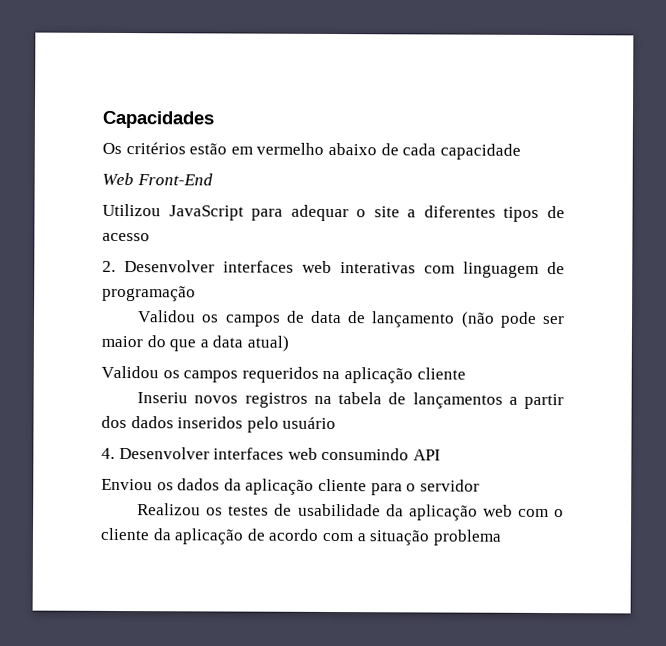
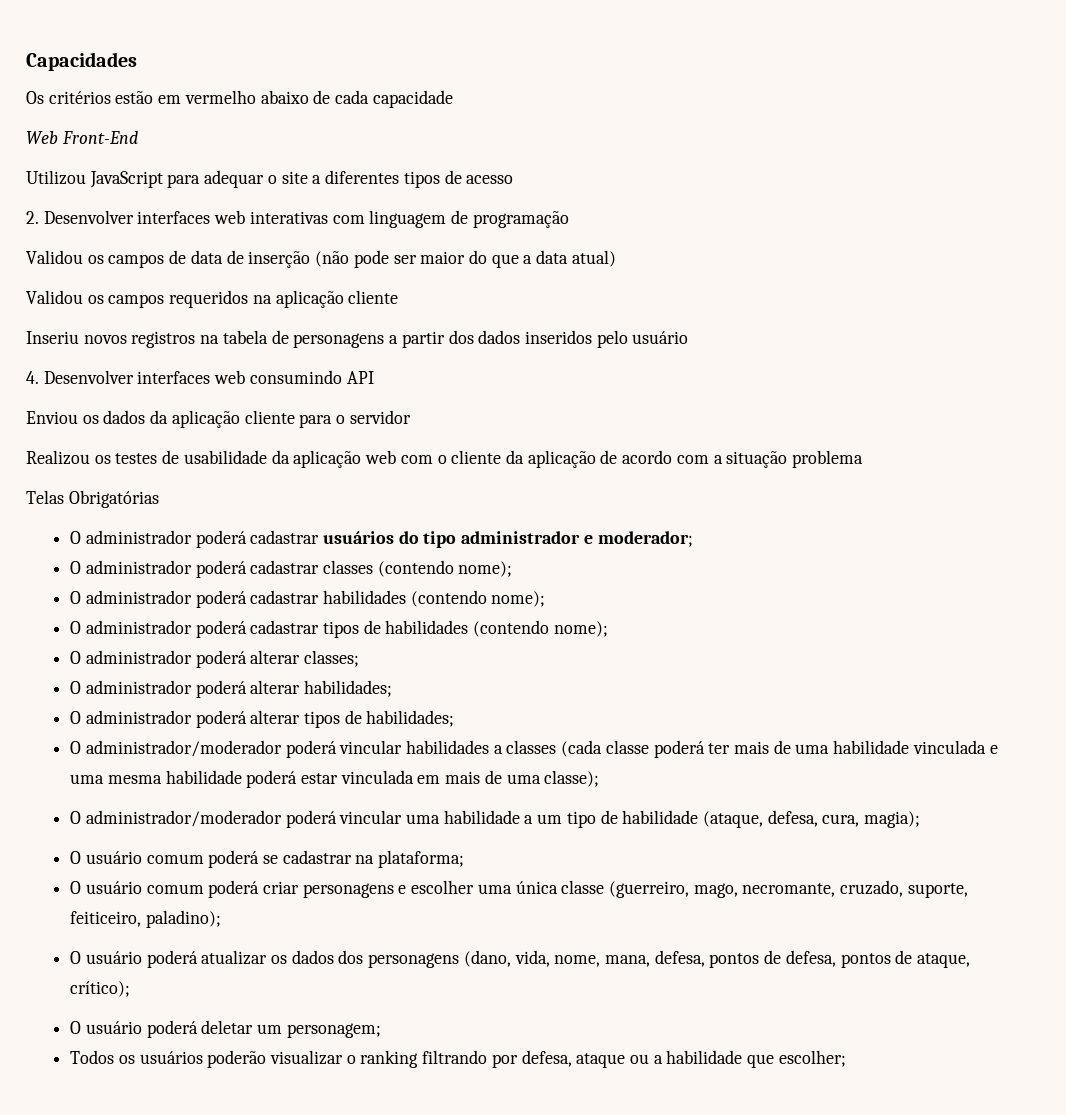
[371,311,456,328] lançamento -> [248,251,311,268] inserção
[412,392,503,409] lançamentos -> [293,333,385,348] personagens
(502, 537) none -> [26,490,159,508] [70,530,693,548] [70,560,513,578] [70,590,546,608] [70,620,608,638] [70,650,359,668] [70,680,392,698] [70,710,455,728] [70,740,998,758] [70,770,600,788] [70,810,921,828] [70,850,465,868] [70,880,968,898] [70,910,221,928] [70,950,971,968] [70,981,131,997] [70,1020,381,1038] [70,1050,846,1068] // Telas Obrigatórias // O administrador poderá cadastrar usuários do tipo administrador e moderador; // O administrador poderá cadastrar classes (contendo nome); // O administrador poderá cadastrar habilidades (contendo nome); // O administrador poderá cadastrar tipos de habilidades (contendo nome); // O administrador poderá alterar classes; // O administrador poderá alterar habilidades; // O administrador poderá alterar tipos de habilidades; // O administrador/moderador poderá vincular habilidades a classes (cada classe poderá ter mais de uma habilidade vinculada e uma mesma habilidade poderá estar vinculada em mais de uma classe); // O administrador/moderador poderá vincular uma habilidade a um tipo de habilidade (ataque, defesa, cura, magia); // O usuário comum poderá se cadastrar na plataforma; // O usuário comum poderá criar personagens e escolher uma única classe (guerreiro, mago, necromante, cruzado, suporte, feiticeiro, paladino); // O usuário poderá atualizar os dados dos personagens (dano, vida, nome, mana, defesa, pontos de defesa, pontos de ataque, crítico); // O usuário poderá deletar um personagem; // Todos os usuários poderão visualizar o ranking filtrando por defesa, ataque ou a habilidade que escolher;

